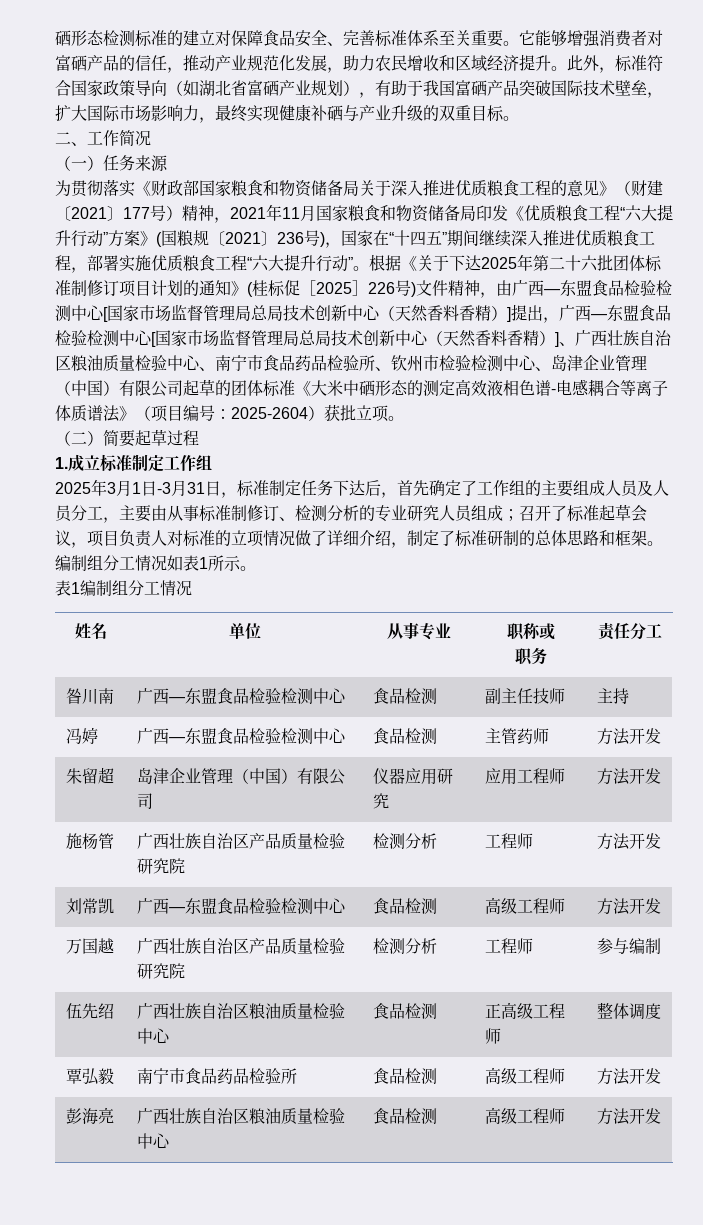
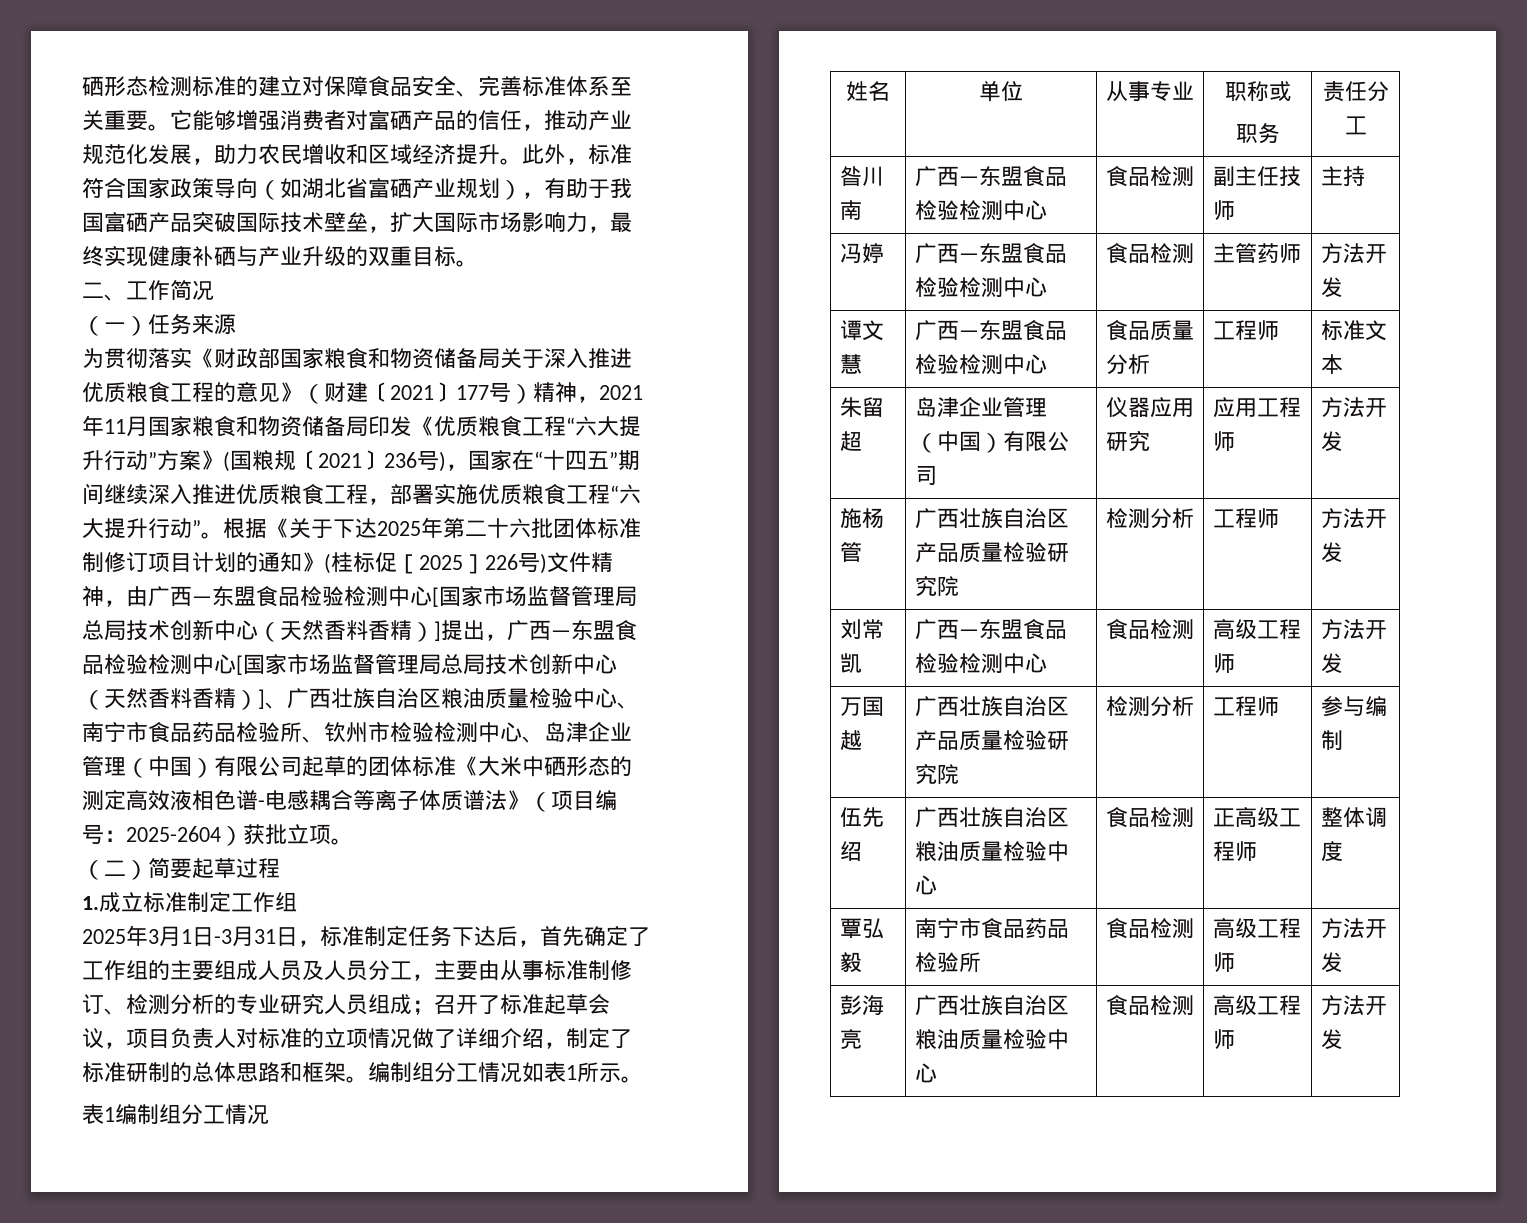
(662, 736) none -> [839,320,884,341] [839,354,862,374] [914,319,1067,341] [914,354,1047,375] [1105,319,1194,341] [1105,354,1150,374] [1212,320,1279,340] [1320,320,1387,341] [1320,354,1343,374] // 谭文慧 | 广西—东盟食品检验检测中心 | 食品质量分析 | 工程师 | 标准文本

